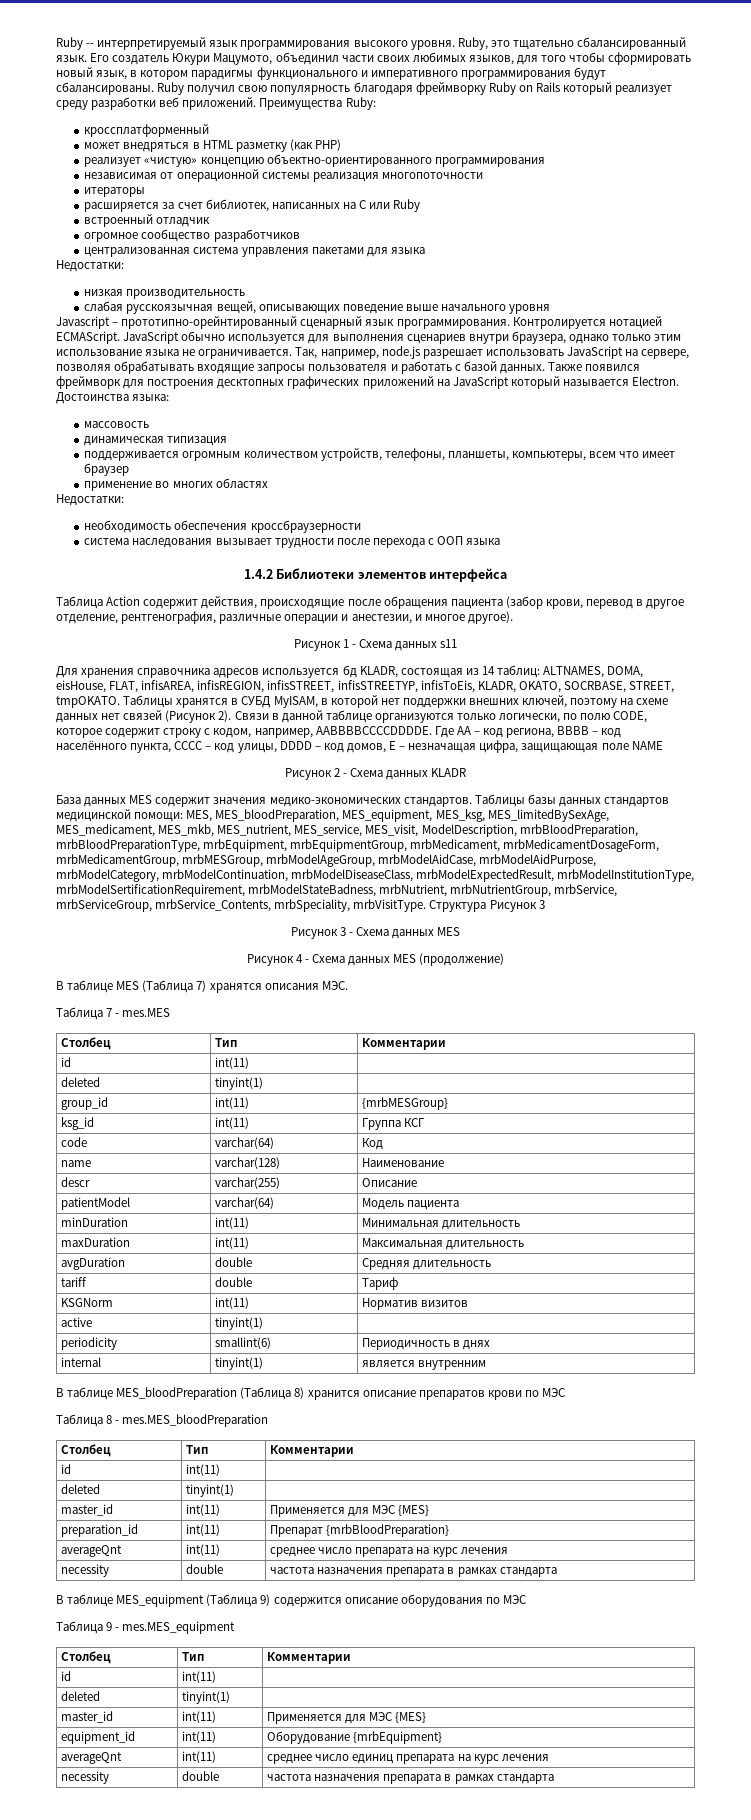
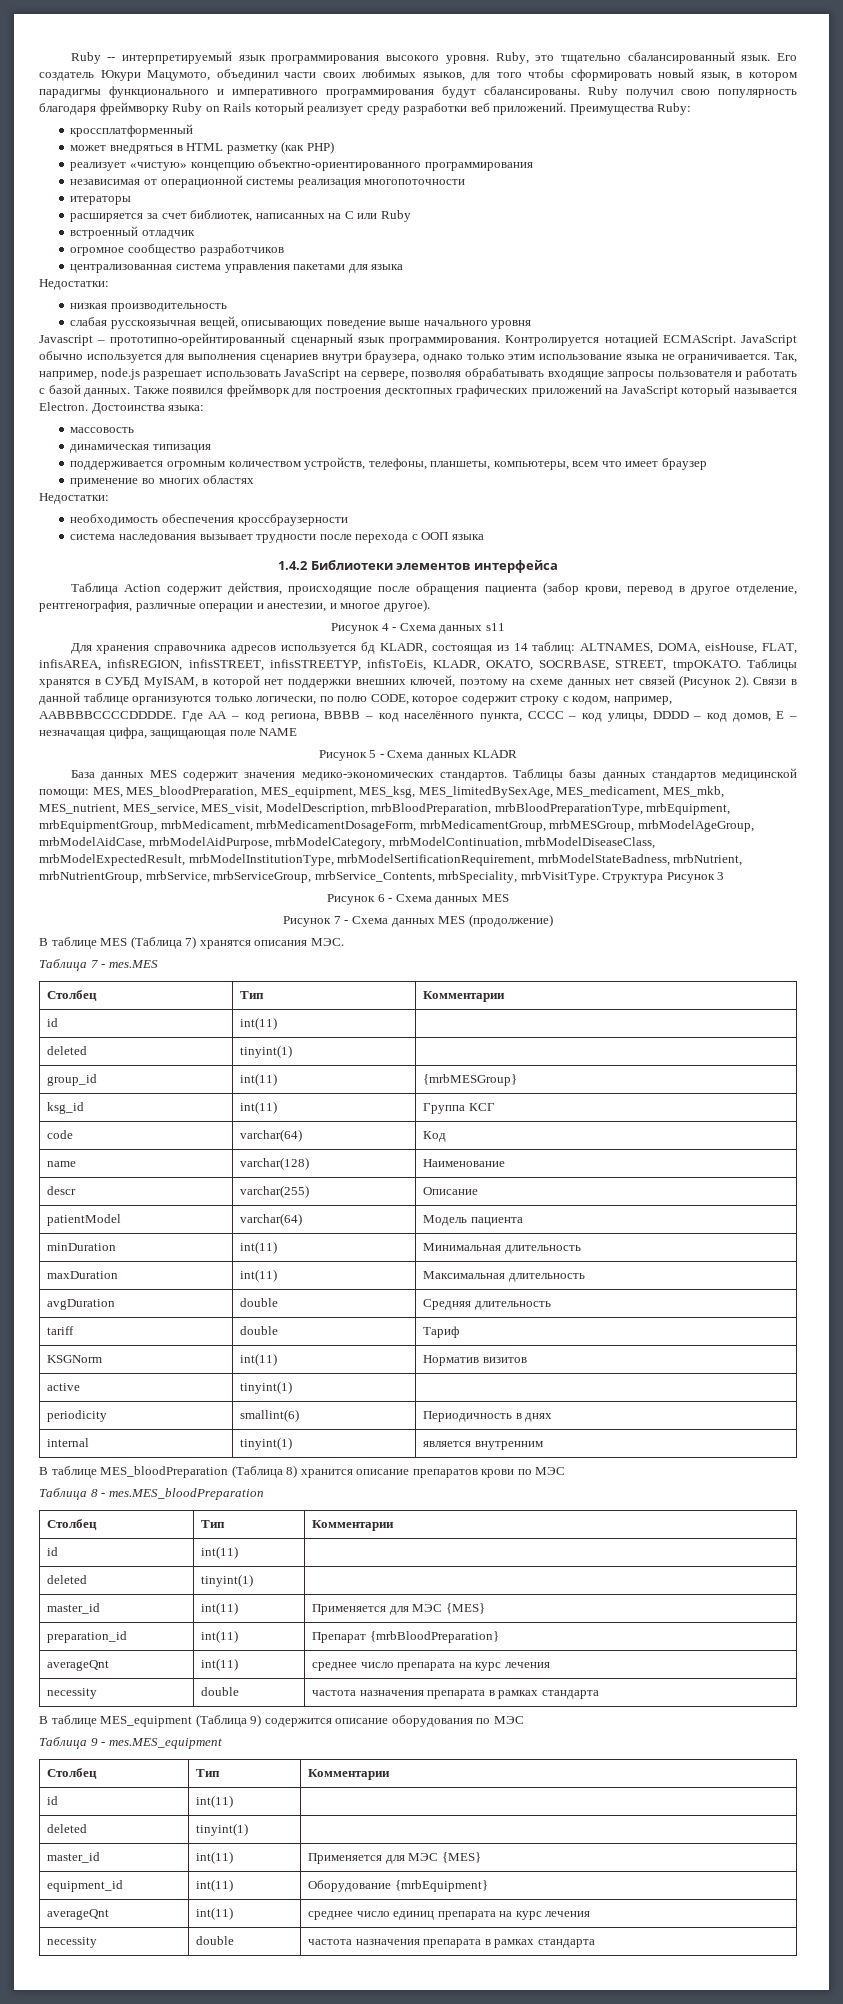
[342,639,349,648] 1 -> [381,623,389,631] 4
[333,768,340,777] 2 -> [369,750,377,758] 5
[339,927,346,936] 3 -> [377,894,385,902] 6
[295,954,303,963] 4 -> [333,916,341,924] 7

